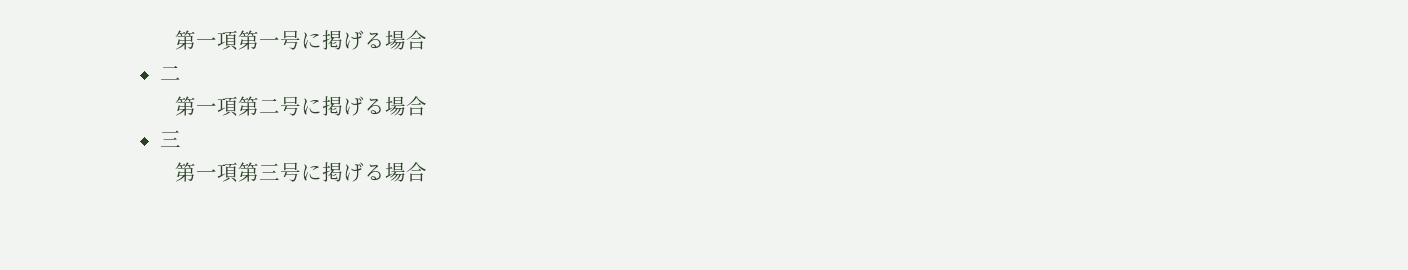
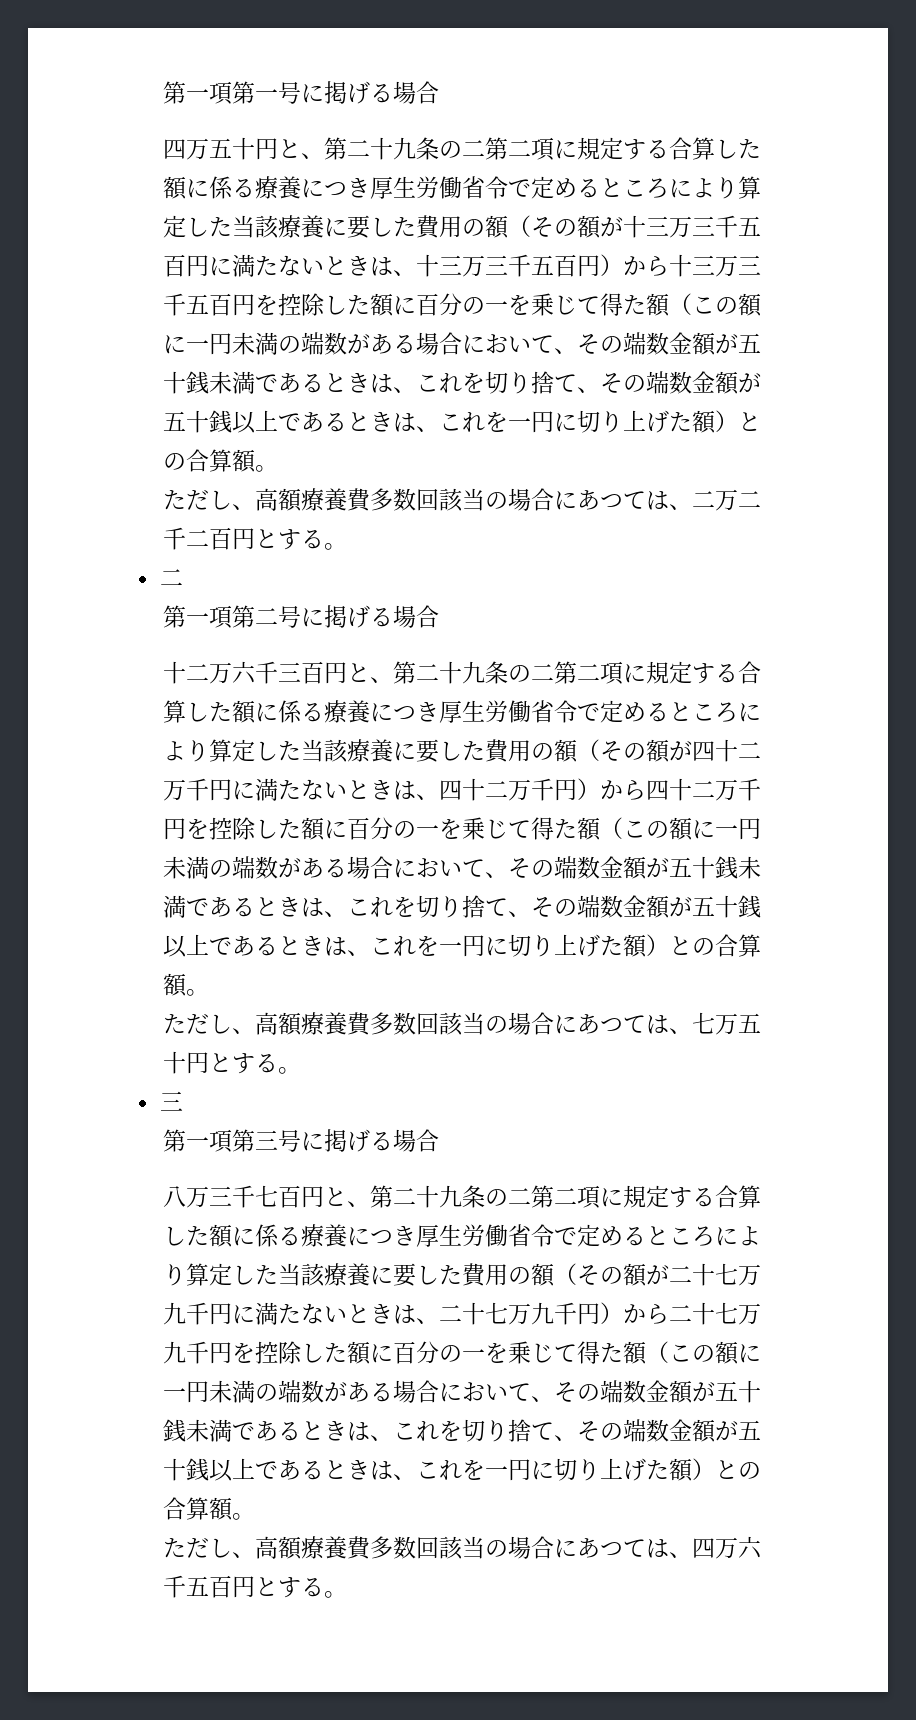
(427, 40) none -> [162,137,761,161] [162,176,761,200] [162,215,761,239] [162,254,761,277] [162,293,762,317] [162,332,761,356] [162,371,761,395] [162,410,761,434] [162,449,278,473] [162,488,761,512] [162,527,347,550] // 四万五十円と、第二十九条の二第二項に規定する合算した額に係る療養につき厚生労働省令で定めるところにより算定した当該療養に要した費用の額（その額が十三万三千五百円に満たないときは、十三万三千五百円）から十三万三千五百円を控除した額に百分の一を乗じて得た額（この額に一円未満の端数がある場合において、その端数金額が五十銭未満であるときは、これを切り捨て、その端数金額が五十銭以上であるときは、これを一円に切り上げた額）との合算額。 // ただし、高額療養費多数回該当の場合にあつては、二万二千二百円とする。
(427, 106) none -> [162,661,761,685] [162,700,761,724] [162,739,761,763] [162,778,761,801] [162,817,761,841] [162,856,761,880] [162,895,761,919] [162,934,761,958] [162,973,209,997] [162,1012,761,1036] [162,1051,301,1074] // 十二万六千三百円と、第二十九条の二第二項に規定する合算した額に係る療養につき厚生労働省令で定めるところにより算定した当該療養に要した費用の額（その額が四十二万千円に満たないときは、四十二万千円）から四十二万千円を控除した額に百分の一を乗じて得た額（この額に一円未満の端数がある場合において、その端数金額が五十銭未満であるときは、これを切り捨て、その端数金額が五十銭以上であるときは、これを一円に切り上げた額）との合算額。 // ただし、高額療養費多数回該当の場合にあつては、七万五十円とする。
(427, 172) none -> [162,1185,761,1209] [162,1224,761,1248] [162,1263,761,1287] [162,1302,761,1325] [162,1341,761,1365] [162,1380,761,1404] [162,1419,761,1443] [162,1458,761,1482] [162,1497,255,1521] [162,1536,762,1560] [162,1575,347,1598] // 八万三千七百円と、第二十九条の二第二項に規定する合算した額に係る療養につき厚生労働省令で定めるところにより算定した当該療養に要した費用の額（その額が二十七万九千円に満たないときは、二十七万九千円）から二十七万九千円を控除した額に百分の一を乗じて得た額（この額に一円未満の端数がある場合において、その端数金額が五十銭未満であるときは、これを切り捨て、その端数金額が五十銭以上であるときは、これを一円に切り上げた額）との合算額。 // ただし、高額療養費多数回該当の場合にあつては、四万六千五百円とする。

